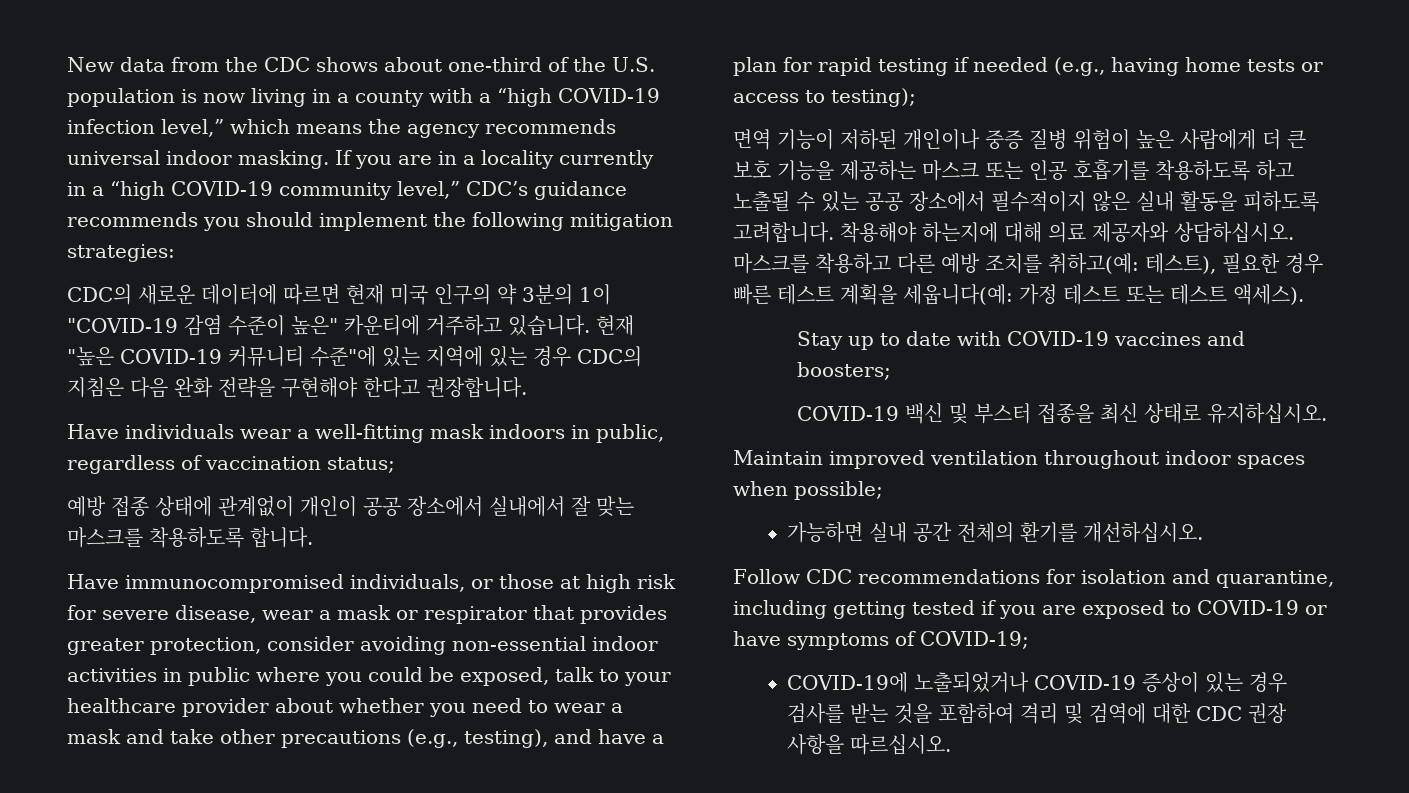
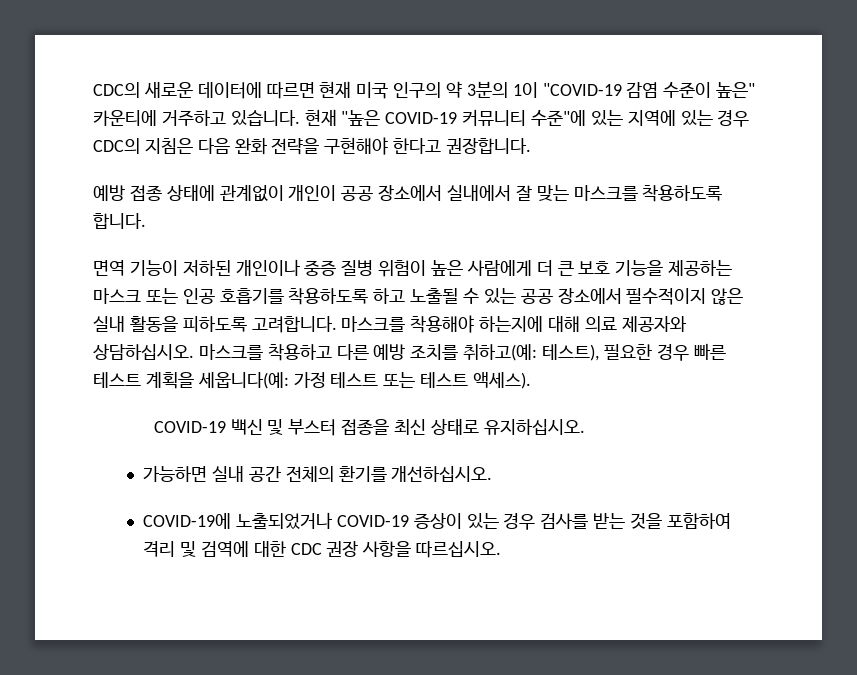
[67,57,655,72] [67,88,660,107] [67,119,616,138] [67,150,654,169] [67,181,627,200] [67,212,673,231] [67,244,175,262] New data from the CDC shows about one-third of the U.S. population is now living in a county with a “high COVID-19 infection level,” which means the agency recommends universal indoor masking. If you are in a locality currently in a “high COVID-19 community level,” CDC’s guidance recommends you should implement the following mitigation strategies: // -> (93, 90) none
[67,424,664,443] [67,455,395,474] // Have individuals wear a well-fitting mask indoors in public, regardless of vaccination status; -> (532, 146) none
[67,574,676,593] [67,605,667,624] [67,636,658,655] [67,667,671,686] [67,698,623,717] [67,729,664,748] [733,57,1323,76] [733,88,916,107] // Have immunocompromised individuals, or those at high risk for severe disease, wear a mask or respirator that provides greater protection, consider avoiding non-essential indoor activities in public where you could be exposed, talk to your healthcare provider about whether you need to wear a mask and take other precautions (e.g., testing), and have a plan for rapid testing if needed (e.g., having home tests or access to testing); -> (146, 221) none
(834, 232) none -> [341,316,406,332] 마스크를
[796,331,1245,350] [796,362,891,380] // Stay up to date with COVID-19 vaccines and boosters; -> (532, 380) none
[733,450,1305,469] [733,481,883,500] // Maintain improved ventilation throughout indoor spaces when possible; -> (585, 427) none
[733,569,1334,588] [733,600,1327,619] [733,631,1029,650] // Follow CDC recommendations for isolation and quarantine, including getting tested if you are exposed to COVID-19 or have symptoms of COVID-19; -> (493, 474) none

